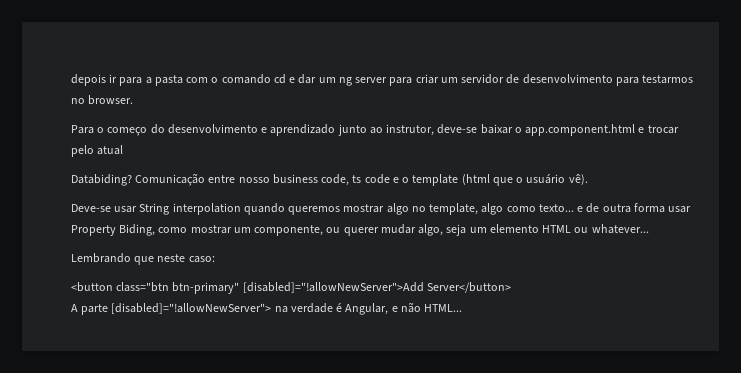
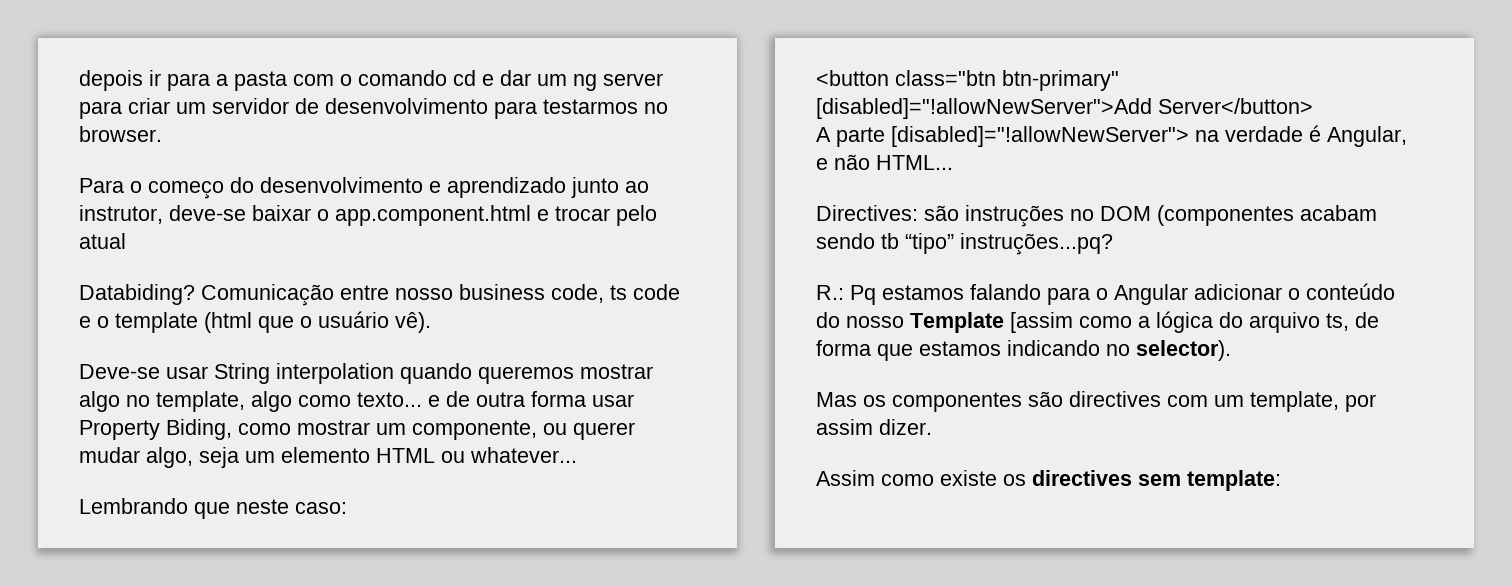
(463, 308) none -> [816,205,1377,227] [816,233,1113,255] [816,283,1395,305] [816,311,1379,333] [816,340,1231,361] [816,391,1376,412] [816,419,932,435] [816,470,1281,491] // Directives: são instruções no DOM (componentes acabam sendo tb “tipo” instruções...pq? // R.: Pq estamos falando para o Angular adicionar o conteúdo do nosso Template [assim como a lógica do arquivo ts, de forma que estamos indicando no selector). // Mas os componentes são directives com um template, por assim dizer. // Assim como existe os directives sem template:

